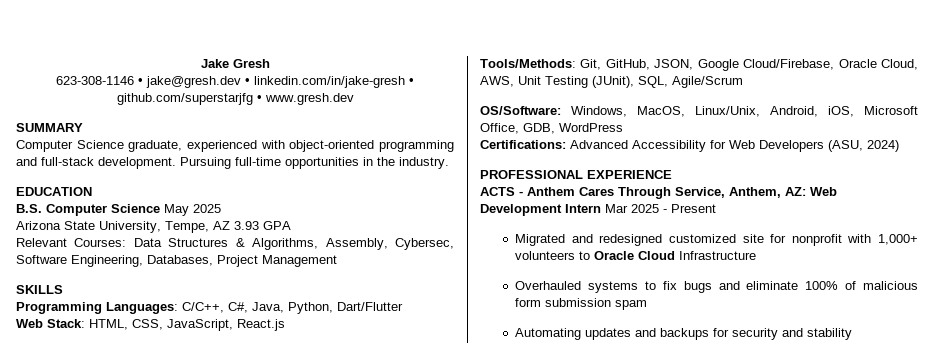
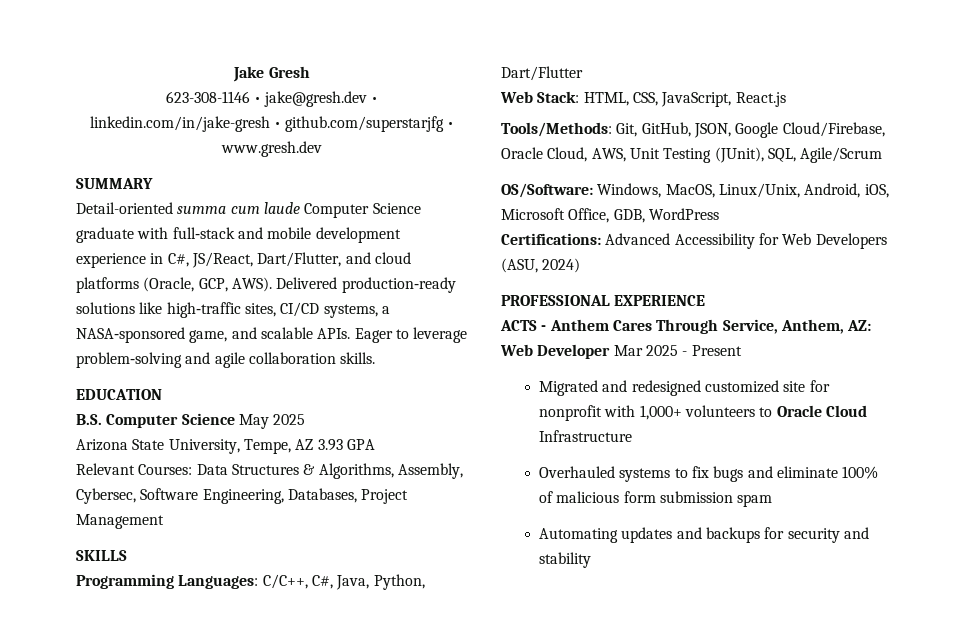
[16,140,454,152] [16,157,449,169] Computer Science graduate, experienced with object-oriented programming and full-stack development. Pursuing full-time opportunities in the industry. -> [76,202,421,218] [76,227,401,243] [76,252,411,268] [76,277,456,293] [76,302,390,318] [76,327,468,343] [76,352,376,368] Detail-oriented summa cum laude Computer Science graduate with full‑stack and mobile development experience in C#, JS/React, Dart/Flutter, and cloud platforms (Oracle, GCP, AWS). Delivered production‑ready solutions like high‑traffic sites, CI/CD systems, a NASA‑sponsored game, and scalable APIs. Eager to leverage problem‑solving and agile collaboration skills.
[480,204,601,216] Development Intern -> [537,344,611,359] Developer

